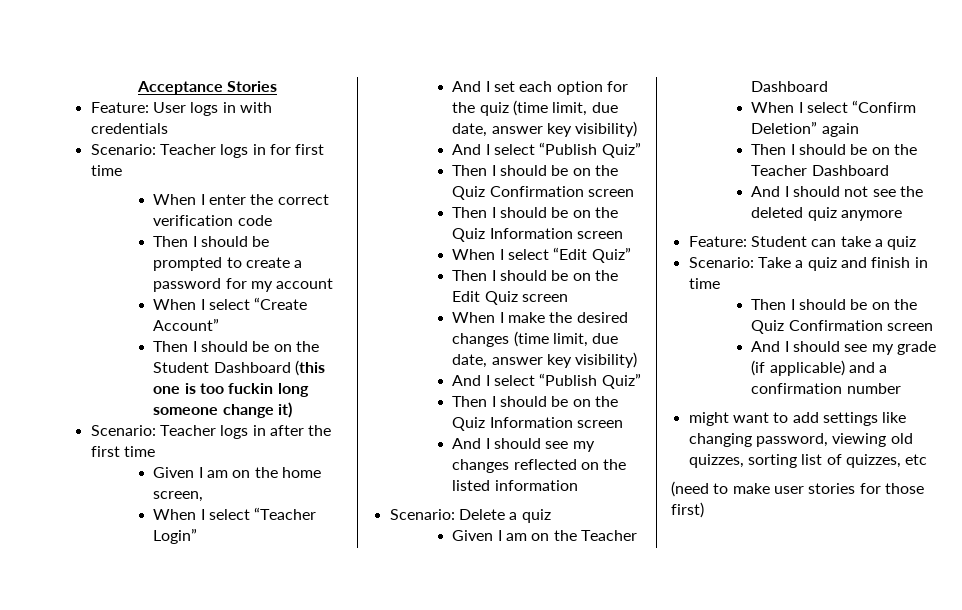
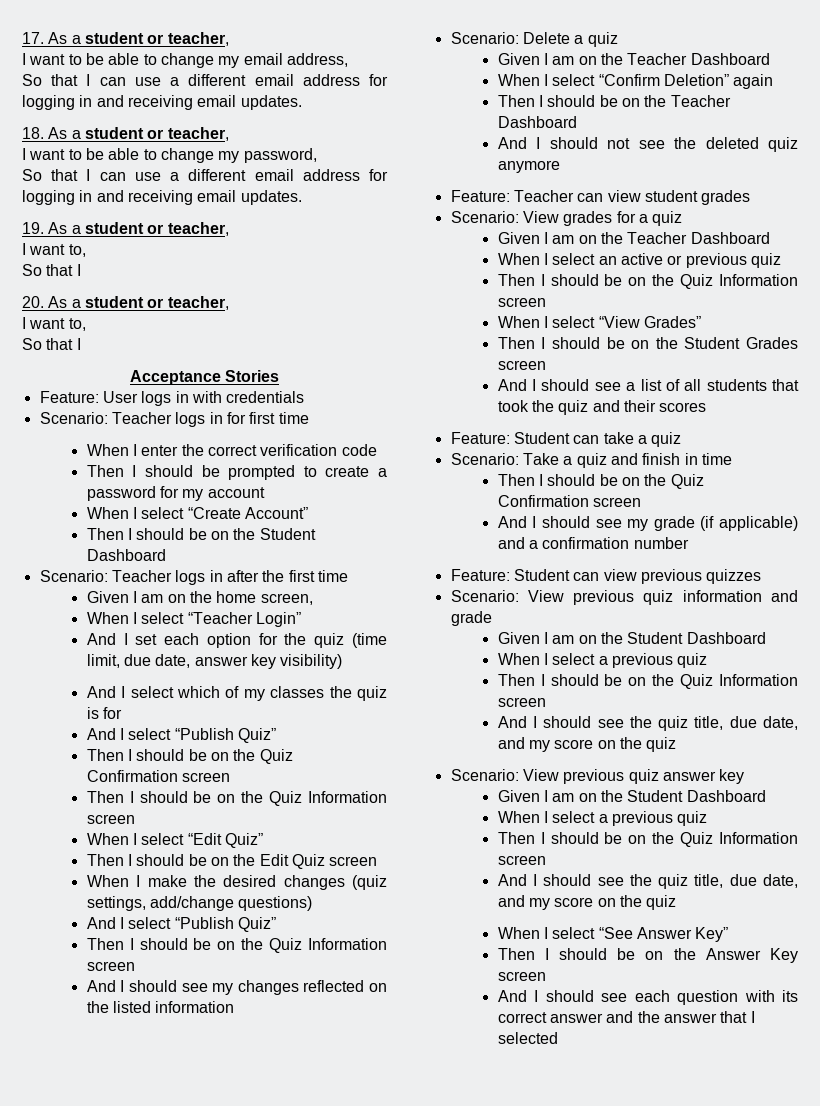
(136, 88) none -> [22,32,229,46] [22,53,348,68] [22,74,389,86] [22,95,302,110] [22,127,229,141] [22,148,317,163] [22,169,389,181] [22,190,302,205] [22,222,229,236] [22,243,86,257] [22,264,81,276] [22,296,229,310] [22,317,86,331] [22,338,81,350] 17. As a student or teacher, // I want to be able to change my email address, // So that I can use a different email address for logging in and receiving email updates. // 18. As a student or teacher, // I want to be able to change my password, // So that I can use a different email address for logging in and receiving email updates. // 19. As a student or teacher, // I want to, // So that I // 20. As a student or teacher, // I want to, // So that I //
[295,360,326,376] [153,383,309,397] [153,402,293,418] (this one is too fuckin long someone change it) -> (166, 555) none
(638, 129) none -> [86,686,387,701] [86,707,123,719] // And I select which of my classes the quiz is for
[513,331,619,347] [452,352,638,368] (time limit, due date, answer key visibility) -> [351,875,387,890] [86,896,313,911] (quiz settings, add/change questions)
(903, 215) none -> [450,190,751,205] [450,211,683,226] [497,232,770,244] [497,253,781,268] [497,274,798,289] [497,297,546,307] [497,316,702,328] [497,337,798,349] [497,360,546,370] [497,379,799,391] [497,400,707,415] // Feature: Teacher can view student grades // Scenario: View grades for a quiz // Given I am on the Teacher Dashboard // When I select an active or previous quiz // Then I should be on the Quiz Information screen // When I select “View Grades” // Then I should be on the Student Grades screen // And I should see a list of all students that took the quiz and their scores
[688,412,907,426] [688,433,913,447] [688,454,928,468] [671,481,924,497] [671,502,704,518] might want to add settings like changing password, viewing old quizzes, sorting list of quizzes, etc // (need to make user stories for those first) -> [450,569,762,584] [450,590,798,605] [450,611,492,626] [497,632,766,644] [497,653,708,668] [497,674,798,689] [497,697,546,707] [497,716,798,731] [497,737,677,752] [450,769,745,784] [497,790,766,802] [497,811,708,826] [497,832,798,847] [497,855,546,865] [497,874,798,889] [497,895,677,910] [497,927,729,942] [497,948,798,963] [497,971,546,981] [497,990,798,1005] [497,1011,755,1023] [497,1032,558,1044] Feature: Student can view previous quizzes // Scenario: View previous quiz information and grade // Given I am on the Student Dashboard // When I select a previous quiz // Then I should be on the Quiz Information screen // And I should see the quiz title, due date, and my score on the quiz // Scenario: View previous quiz answer key // Given I am on the Student Dashboard // When I select a previous quiz // Then I should be on the Quiz Information screen // And I should see the quiz title, due date, and my score on the quiz // When I select “See Answer Key” // Then I should be on the Answer Key screen // And I should see each question with its correct answer and the answer that I selected

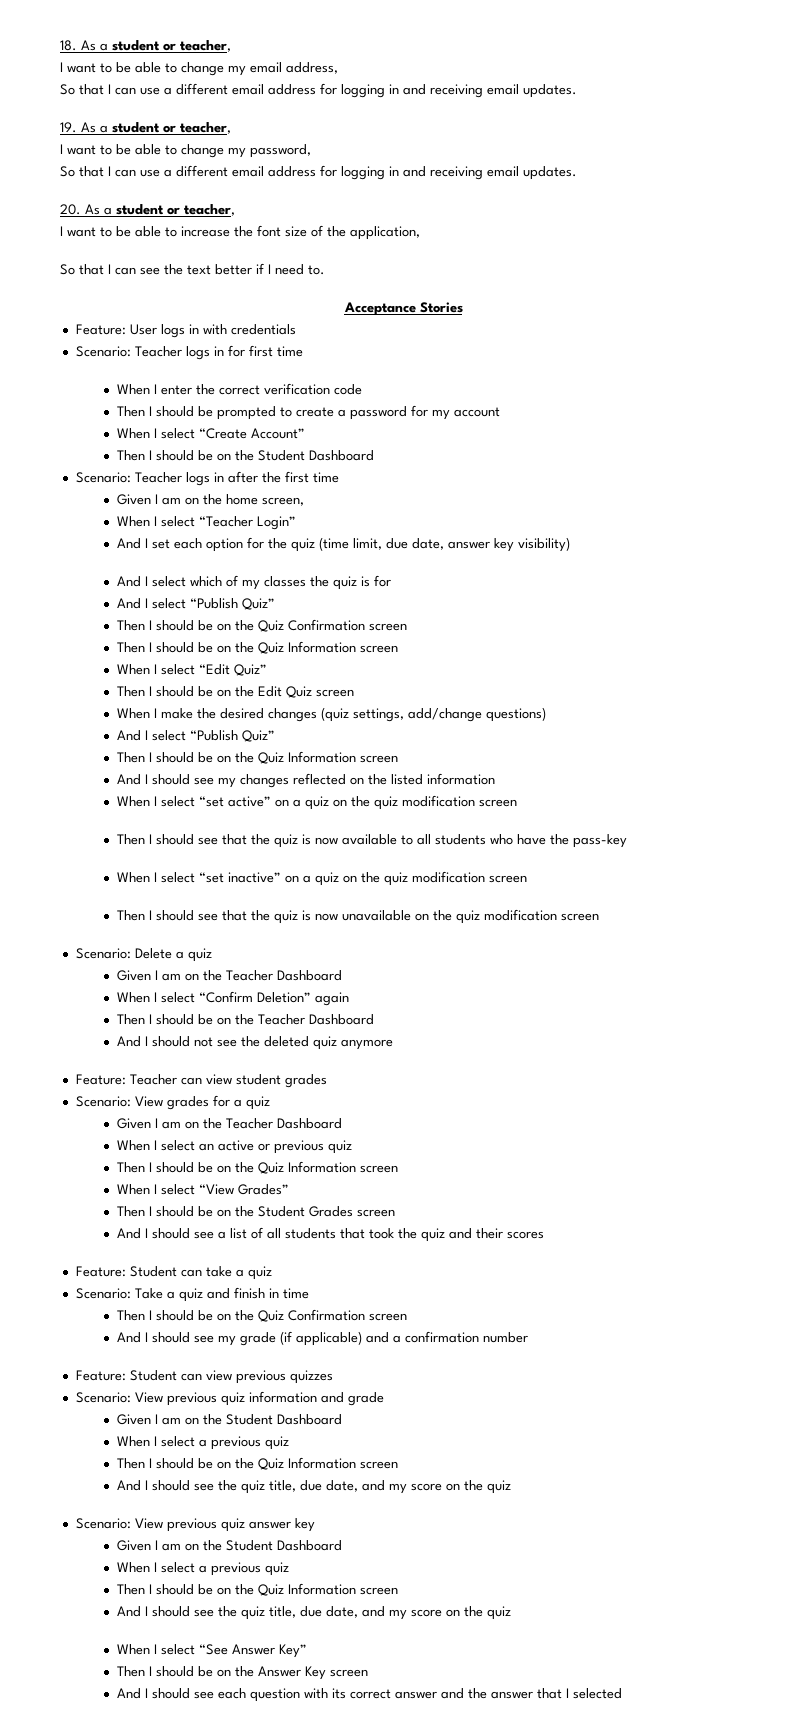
[22,32,44,44] 17. -> [60,40,77,51] 18.
[22,127,44,139] 18. -> [60,122,77,133] 19.
[22,222,229,236] [22,243,86,257] [22,264,81,276] // 19. As a student or teacher, // I want to, // So that I -> (577, 173) none
[68,318,86,331] [22,338,81,350] to, // So that I -> [100,225,420,240] [60,263,325,275] to be able to increase the font size of the application, // So that I can see the text better if I need to.
(235, 1007) none -> [117,795,518,810] [117,834,628,848] [117,871,528,886] [117,909,600,924] // When I select “set active” on a quiz on the quiz modification screen // Then I should see that the quiz is now available to all students who have the pass-key // When I select “set inactive” on a quiz on the quiz modification screen // Then I should see that the quiz is now unavailable on the quiz modification screen

